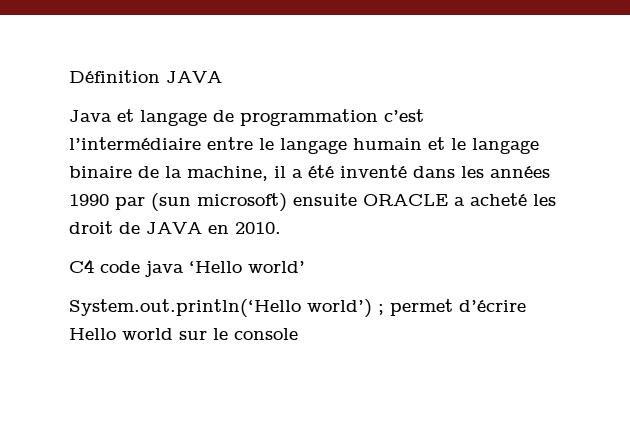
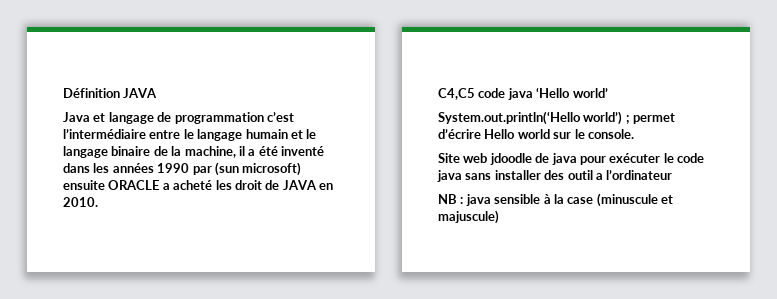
[69,259,94,273] C4 -> [438,88,475,100] C4,C5
[234,328,298,340] console -> [587,129,634,139] [438,153,704,165] [437,170,673,182] [438,193,673,207] [438,210,499,224] console. // Site web jdoodle de java pour exécuter le code java sans installer des outil a l’ordinateur // NB : java sensible à la case (minuscule et majuscule)

